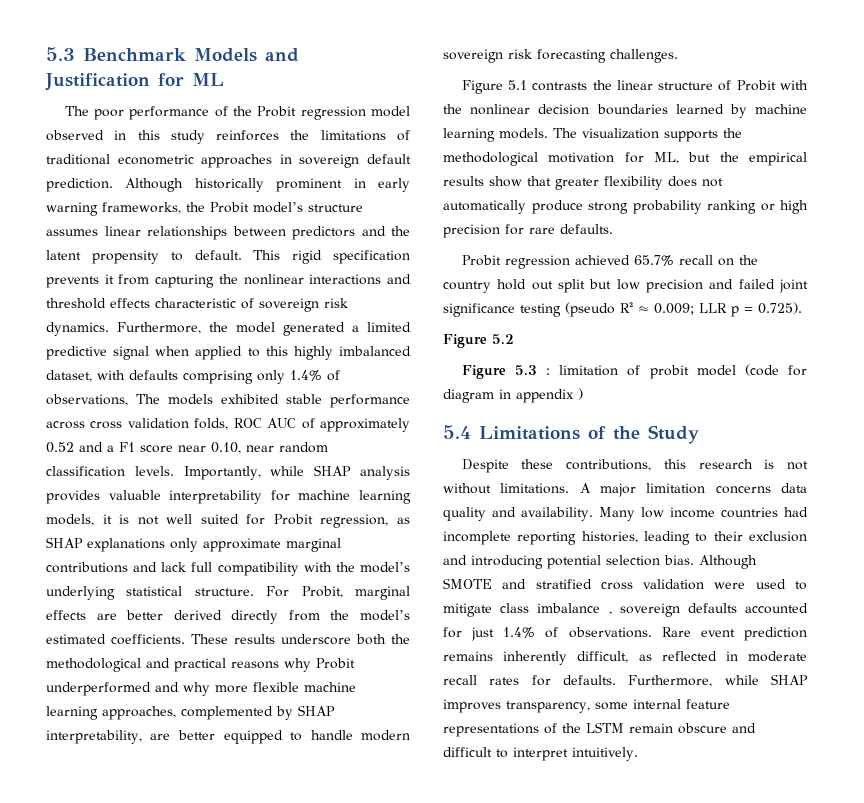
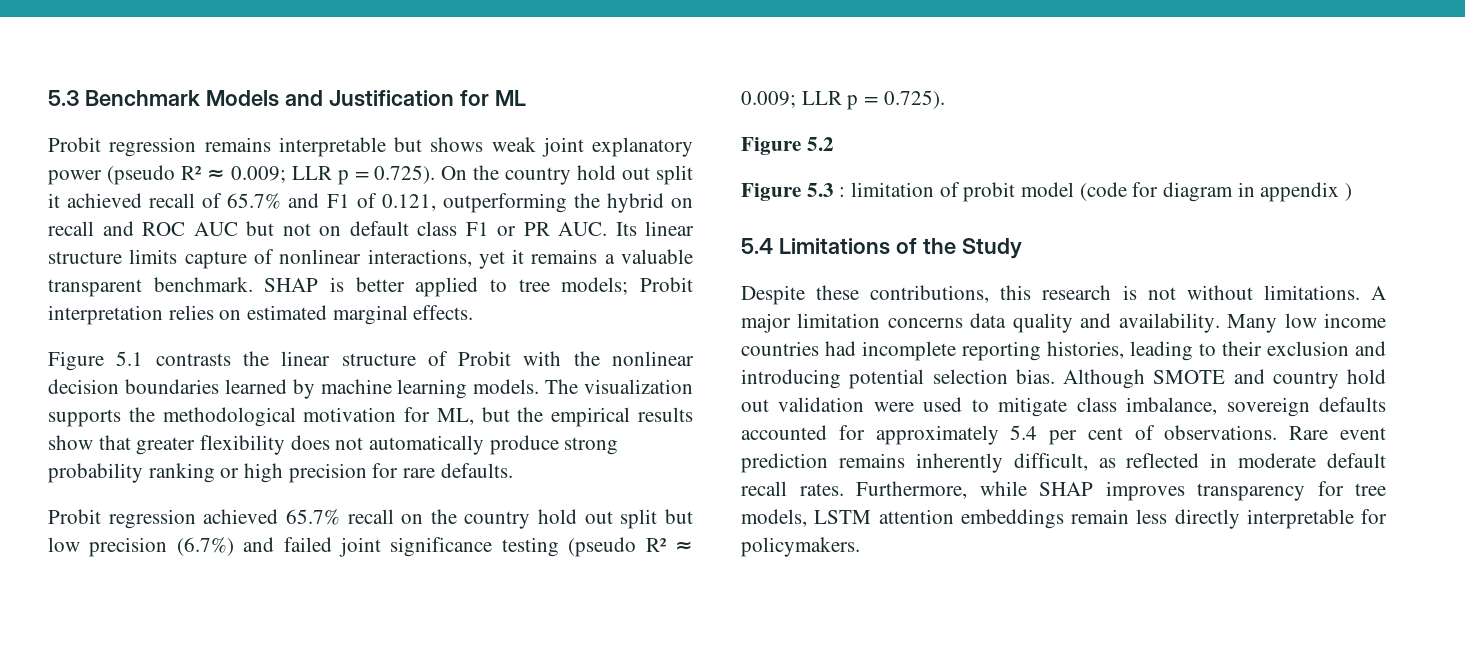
[64,106,410,120] [46,130,410,144] [46,154,411,168] [46,178,410,192] [46,202,363,216] [46,226,410,240] [46,250,410,264] [46,274,411,288] [46,298,348,312] [46,322,411,336] [46,346,411,360] [46,370,340,384] [46,394,410,408] [46,418,410,432] [46,442,328,454] [46,465,410,480] [46,490,411,504] [46,514,410,528] [46,537,341,552] [46,562,411,576] [46,586,410,600] [46,610,410,624] [46,634,410,645] [46,658,355,672] [46,682,356,696] [46,705,335,720] [46,730,410,744] [443,49,678,63] The poor performance of the Probit regression model observed in this study reinforces the limitations of traditional econometric approaches in sovereign default prediction. Although historically prominent in early warning frameworks, the Probit model’s structure assumes linear relationships between predictors and the latent propensity to default. This rigid specification prevents it from capturing the nonlinear interactions and threshold effects characteristic of sovereign risk dynamics. Furthermore, the model generated a limited predictive signal when applied to this highly imbalanced dataset, with defaults comprising only 1.4% of observations, The models exhibited stable performance across cross validation folds, ROC AUC of approximately 0.52 and a F1 score near 0.10, near random classification levels. Importantly, while SHAP analysis provides valuable interpretability for machine learning models, it is not well suited for Probit regression, as SHAP explanations only approximate marginal contributions and lack full compatibility with the model’s underlying statistical structure. For Probit, marginal effects are better derived directly from the model’s estimated coefficients. These results underscore both the methodological and practical reasons why Probit underperformed and why more flexible machine learning approaches, complemented by SHAP interpretability, are better equipped to handle modern sovereign risk forecasting challenges. -> [48,137,693,157] [48,165,694,185] [48,193,694,213] [48,221,694,236] [48,249,693,269] [48,277,694,297] [48,305,474,325] Probit regression remains interpretable but shows weak joint explanatory power (pseudo R² ≈ 0.009; LLR p = 0.725). On the country hold out split it achieved recall of 65.7% and F1 of 0.121, outperforming the hybrid on recall and ROC AUC but not on default class F1 or PR AUC. Its linear structure limits capture of nonlinear interactions, yet it remains a valuable transparent benchmark. SHAP is better applied to tree models; Probit interpretation relies on estimated marginal effects.
(703, 286) none -> [176,537,234,556] (6.7%)
[535,579,633,590] stratified cross -> [1272,369,1386,389] [741,399,769,412] country hold out
[537,603,612,615] imbalance , -> [1126,397,1218,415] imbalance,
[471,627,536,641] just 1.4% -> [875,425,1123,445] approximately 5.4 per cent
[443,674,808,687] [443,699,730,713] [443,722,756,737] [443,747,638,761] recall rates for defaults. Furthermore, while SHAP improves transparency, some internal feature representations of the LSTM remain obscure and difficult to interpret intuitively. -> [1327,453,1386,468] [741,481,1386,501] [741,509,1387,529] [741,537,860,557] default recall rates. Furthermore, while SHAP improves transparency for tree models, LSTM attention embeddings remain less directly interpretable for policymakers.

